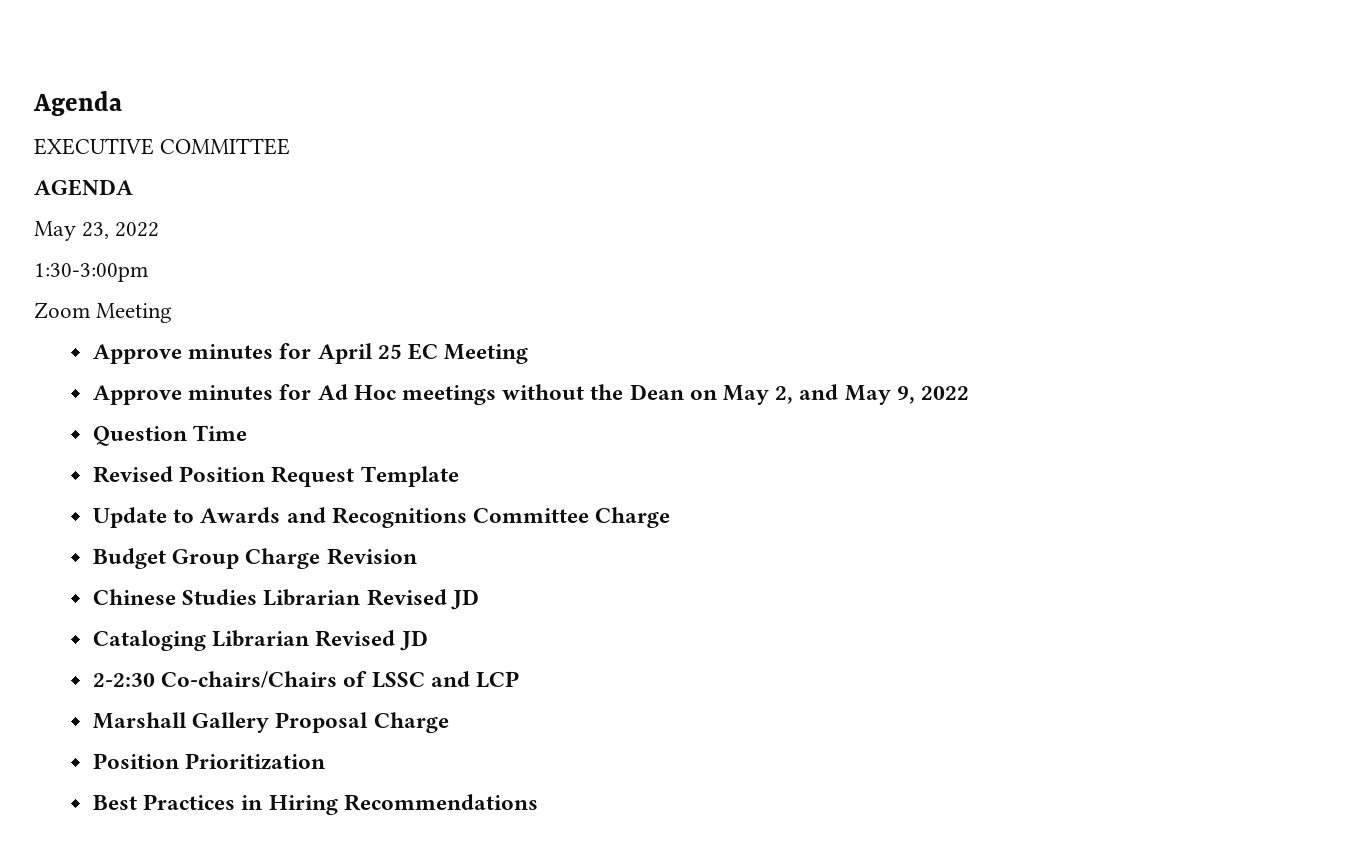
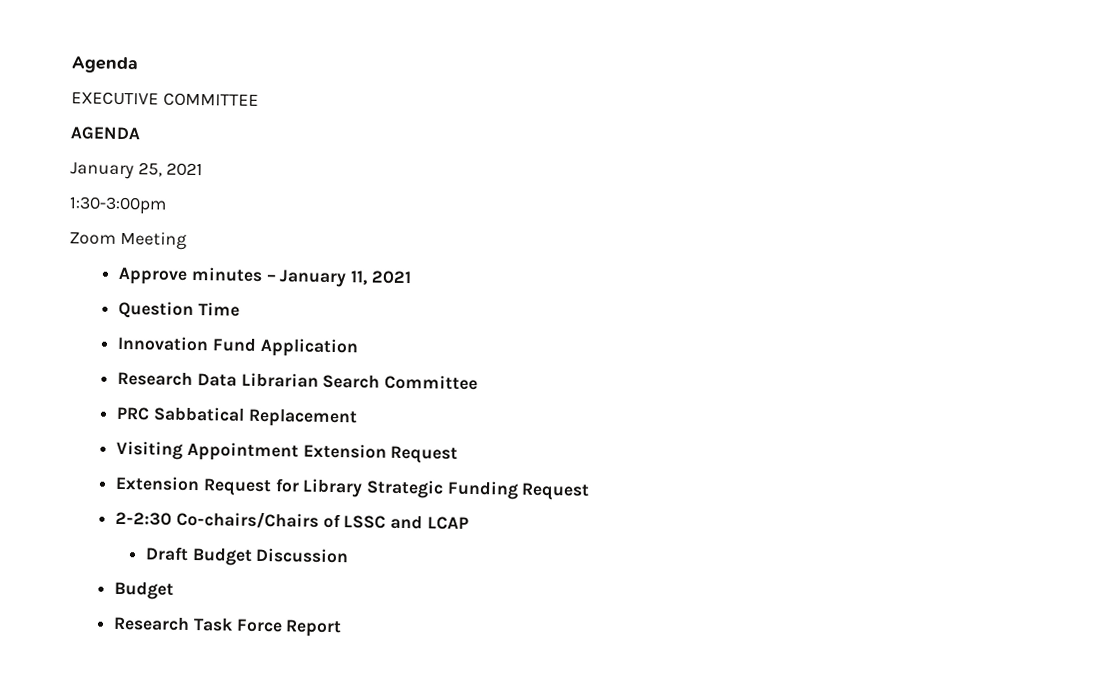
[34,221,160,241] May 23, 2022 -> [70,162,204,180] January 25, 2021
[279,343,529,364] [92,384,970,405] [92,425,248,446] [92,466,459,487] [92,507,671,528] [92,548,417,569] [92,589,479,610] [92,630,428,651] for April 25 EC Meeting // Approve minutes for Ad Hoc meetings without the Dean on May 2, and May 9, 2022 // Question Time // Revised Position Request Template // Update to Awards and Recognitions Committee Charge // Budget Group Charge Revision // Chinese Studies Librarian Revised JD // Cataloging Librarian Revised JD -> [265,269,412,288] [118,300,240,320] [117,335,359,358] [117,371,478,391] [116,406,358,428] [116,440,459,464] [115,475,591,501] – January 11, 2021 // Question Time // Innovation Fund Application // Research Data Librarian Search Committee // PRC Sabbatical Replacement // Visiting Appointment Extension Request // Extension Request for Library Strategic Funding Request
[475,671,519,688] [92,712,449,733] [92,753,326,770] [92,794,538,815] LCP // Marshall Gallery Proposal Charge // Position Prioritization // Best Practices in Hiring Recommendations -> [426,516,469,530] [144,546,350,566] [114,581,175,600] [113,616,343,638] LCAP // Draft Budget Discussion // Budget // Research Task Force Report

